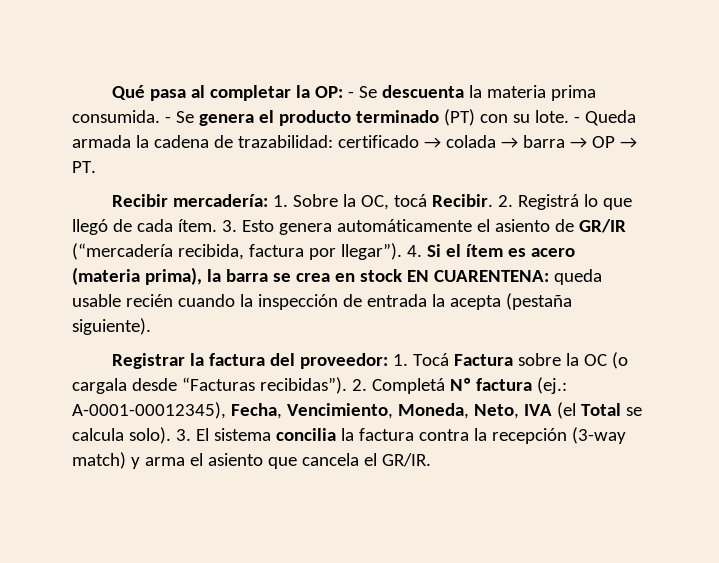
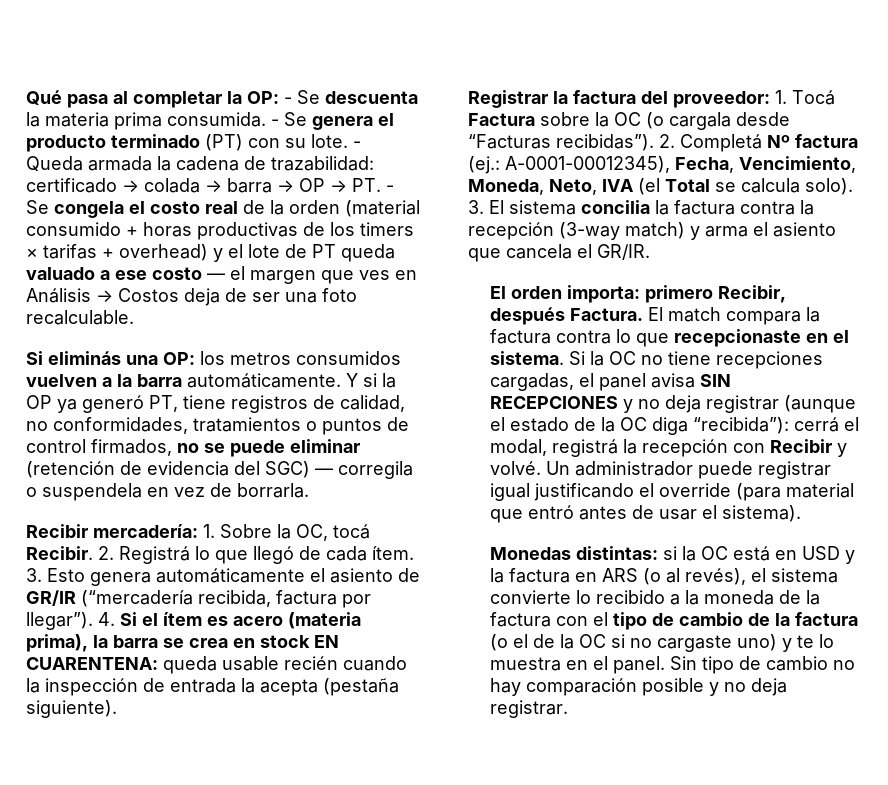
(96, 167) none -> [386,185,394,192] [26,200,420,218] [26,222,414,240] [26,244,395,262] [26,266,417,284] [26,288,357,306] [26,310,134,325] [26,351,401,365] [26,373,396,388] [26,395,405,413] [26,417,409,435] [26,439,360,457] [26,461,413,479] [26,483,309,501] - Se congela el costo real de la orden (material consumido + horas productivas de los timers × tarifas + overhead) y el lote de PT queda valuado a ese costo — el margen que ves en Análisis → Costos deja de ser una foto recalculable. // Si eliminás una OP: los metros consumidos vuelven a la barra automáticamente. Y si la OP ya generó PT, tiene registros de calidad, no conformidades, tratamientos o puntos de control firmados, no se puede eliminar (retención de evidencia del SGC) — corregila o suspendela en vez de borrarla.
(431, 460) none -> [489,285,786,303] [489,307,820,325] [489,329,849,347] [489,351,823,369] [489,373,731,391] [489,395,856,413] [489,417,859,435] [489,439,847,457] [489,461,831,479] [489,483,854,501] [489,505,801,523] [489,546,855,564] [489,568,838,585] [489,590,820,605] [489,612,858,630] [489,634,834,652] [489,656,855,674] [489,678,787,696] [489,700,568,718] // El orden importa: primero Recibir, después Factura. El match compara la factura contra lo que recepcionaste en el sistema. Si la OC no tiene recepciones cargadas, el panel avisa SIN RECEPCIONES y no deja registrar (aunque el estado de la OC diga “recibida”): cerrá el modal, registrá la recepción con Recibir y volvé. Un administrador puede registrar igual justificando el override (para material que entró antes de usar el sistema). // Monedas distintas: si la OC está en USD y la factura en ARS (o al revés), el sistema convierte lo recibido a la moneda de la factura con el tipo de cambio de la factura (o el de la OC si no cargaste uno) y te lo muestra en el panel. Sin tipo de cambio no hay comparación posible y no deja registrar.

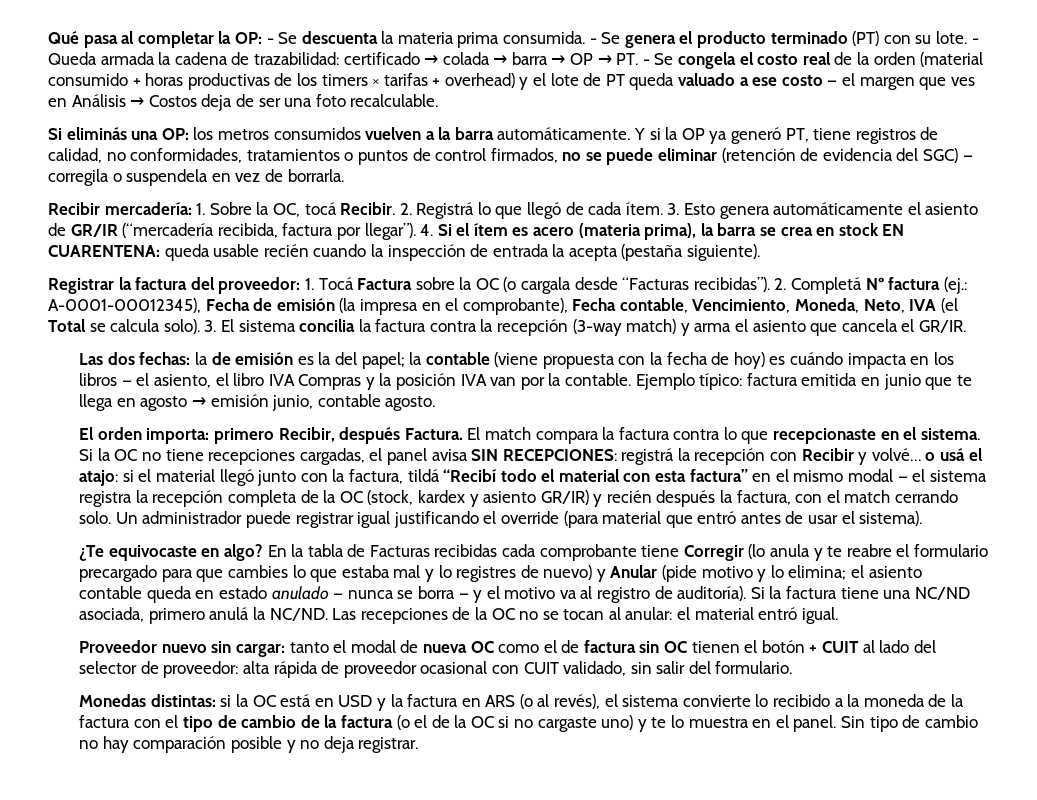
[675,157,734,173] Fecha, -> [205,298,688,315] Fecha de emisión (la impresa en el comprobante), Fecha contable,
(650, 252) none -> [79,352,954,369] [79,373,972,390] [79,394,436,411] // Las dos fechas: la de emisión es la del papel; la contable (viene propuesta con la fecha de hoy) es cuándo impacta en los libros — el asiento, el libro IVA Compras y la posición IVA van por la contable. Ejemplo típico: factura emitida en junio que te llega en agosto → emisión junio, contable agosto.
[489,395,856,413] [489,417,859,435] [489,439,547,456] RECEPCIONES y no deja registrar (aunque el estado de la OC diga “recibida”): cerrá el modal, -> [502,449,617,461] RECEPCIONES:
[489,461,541,475] volvé. -> [871,448,983,461] [79,469,987,486] [79,490,958,507] [79,511,112,524] volvé… o usá el atajo: si el material llegó junto con la factura, tildá “Recibí todo el material con esta factura” en el mismo modal — el sistema registra la recepción completa de la OC (stock, kardex y asiento GR/IR) y recién después la factura, con el match cerrando solo.
(801, 513) none -> [79,544,988,561] [79,565,922,582] [79,586,970,603] [79,607,838,624] [79,640,936,657] [79,661,793,678] // ¿Te equivocaste en algo? En la tabla de Facturas recibidas cada comprobante tiene Corregir (lo anula y te reabre el formulario precargado para que cambies lo que estaba mal y lo registres de nuevo) y Anular (pide motivo y lo elimina; el asiento contable queda en estado anulado — nunca se borra — y el motivo va al registro de auditoría). Si la factura tiene una NC/ND asociada, primero anulá la NC/ND. Las recepciones de la OC no se tocan al anular: el material entró igual. // Proveedor nuevo sin cargar: tanto el modal de nueva OC como el de factura sin OC tienen el botón + CUIT al lado del selector de proveedor: alta rápida de proveedor ocasional con CUIT validado, sin salir del formulario.

